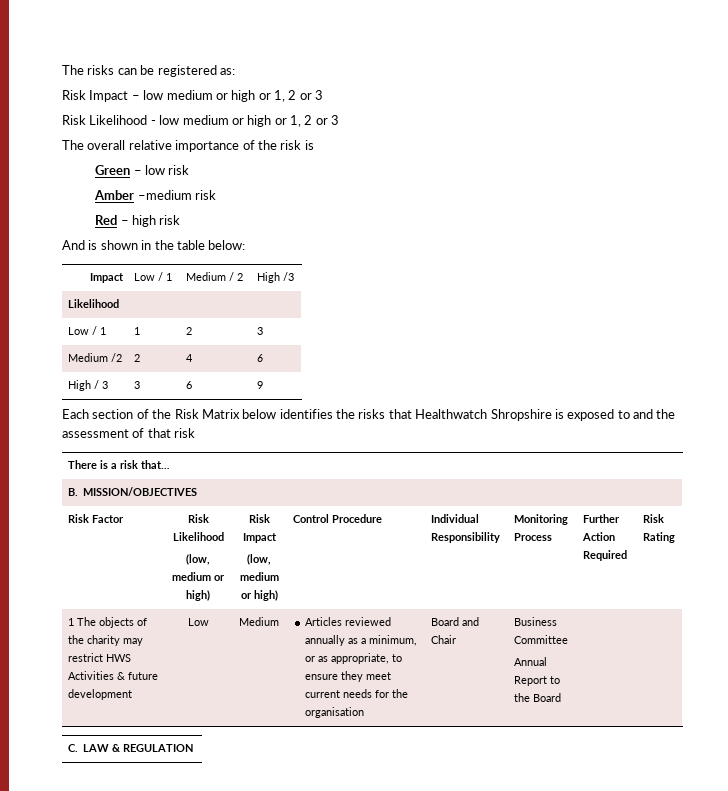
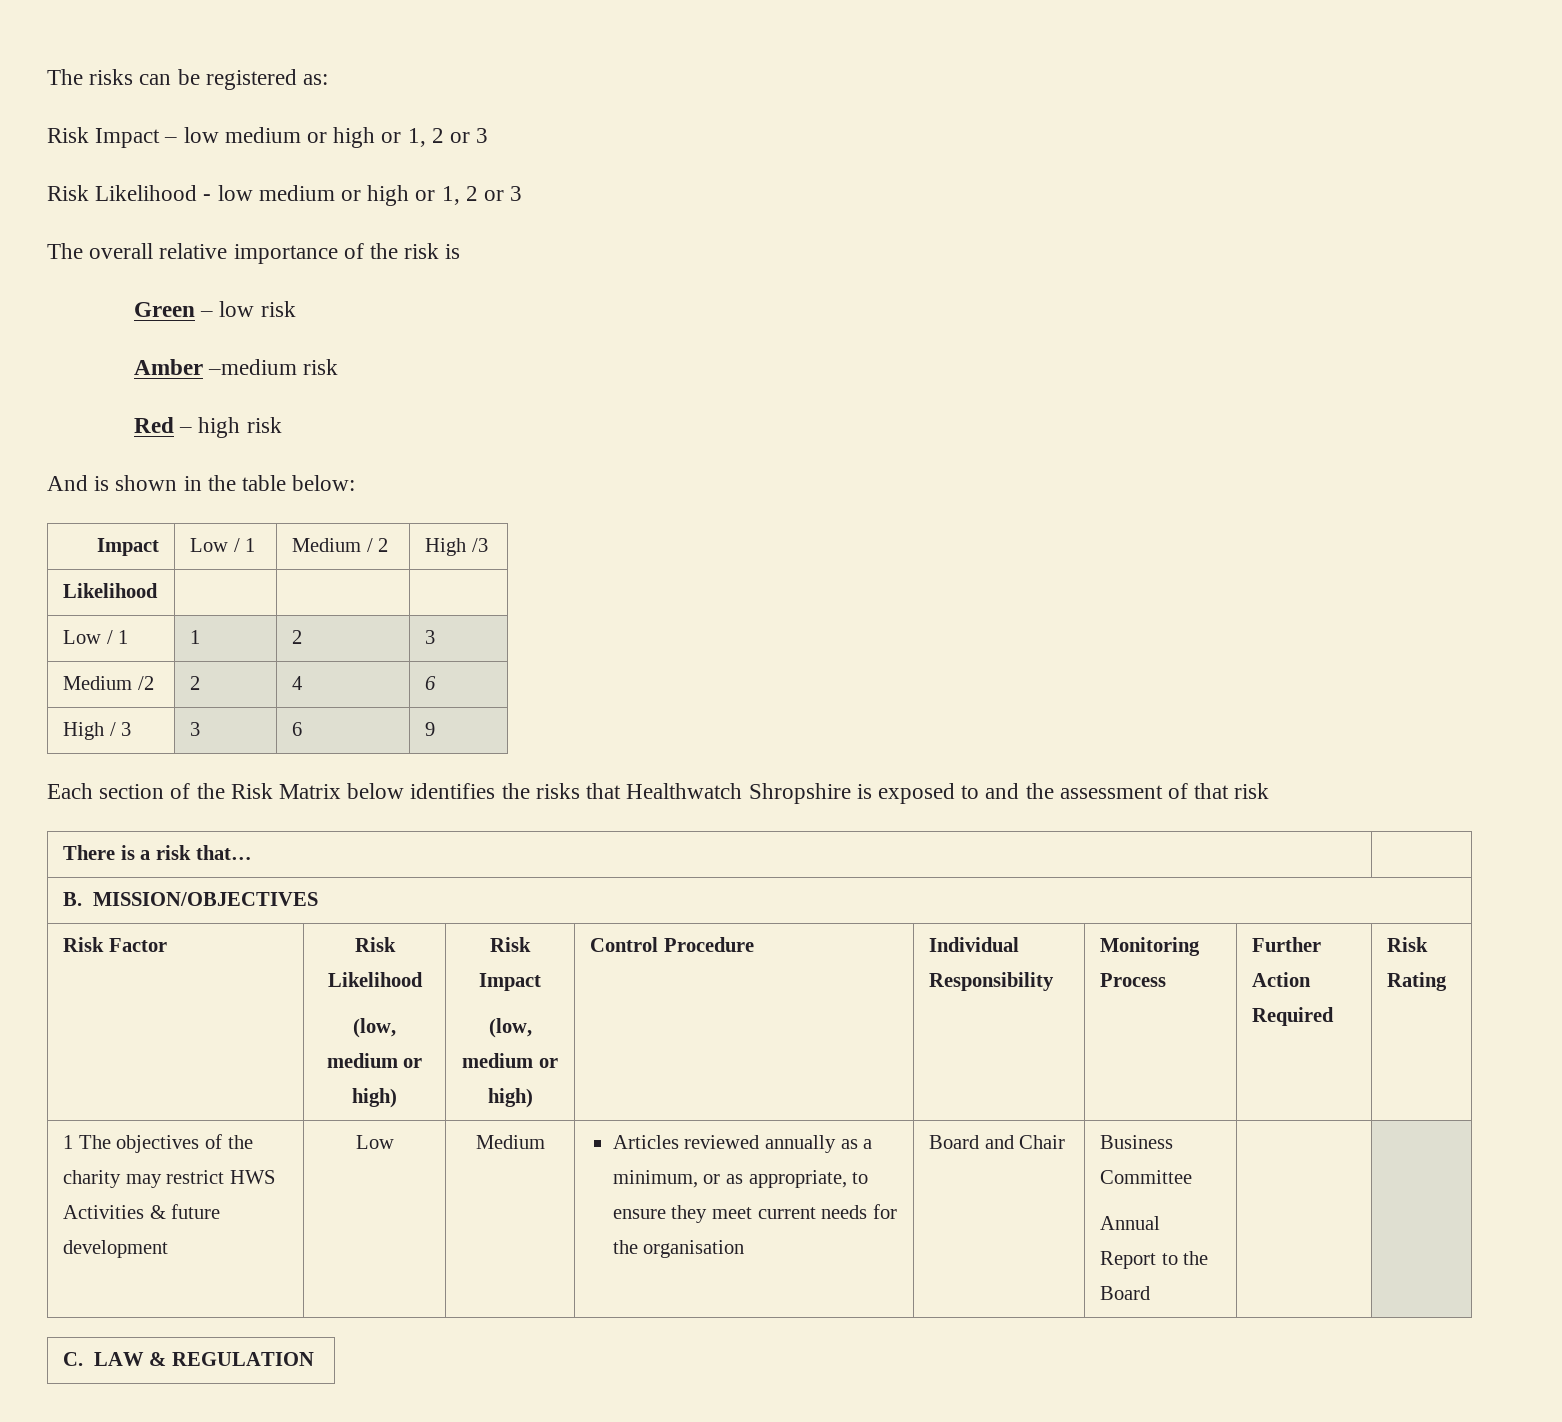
[98,617,134,628] objects -> [116,1135,200,1153] objectives

